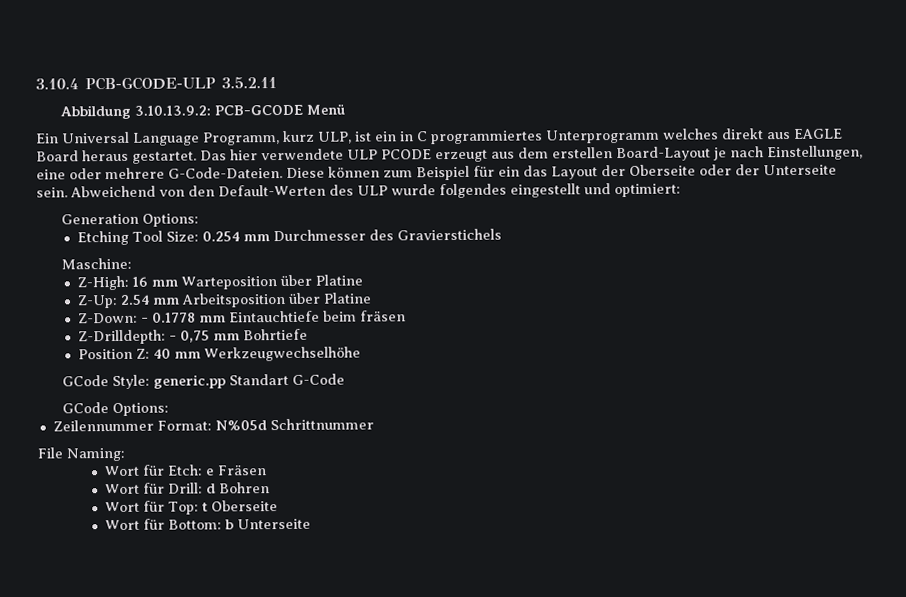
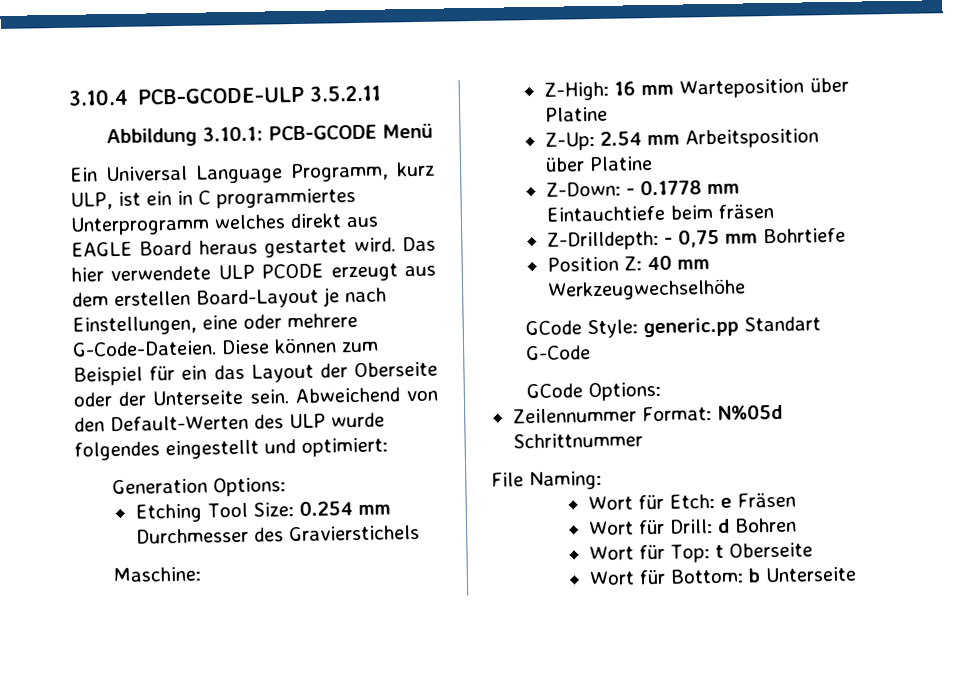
[134,105,212,116] 3.10.13.9.2: -> [202,126,264,142] 3.10.1:
[132,151,197,164] gestartet. -> [264,237,396,258] gestartet wird.

